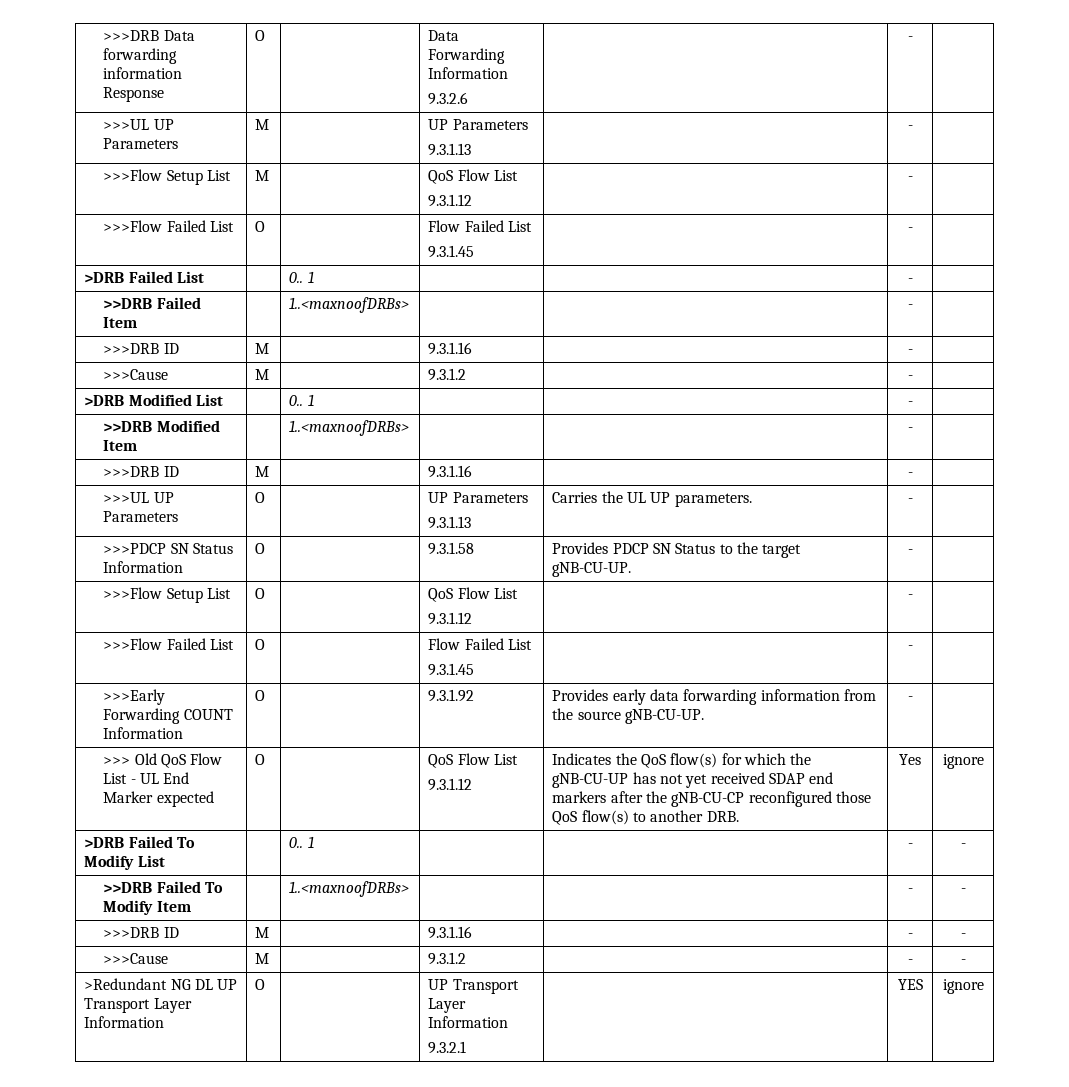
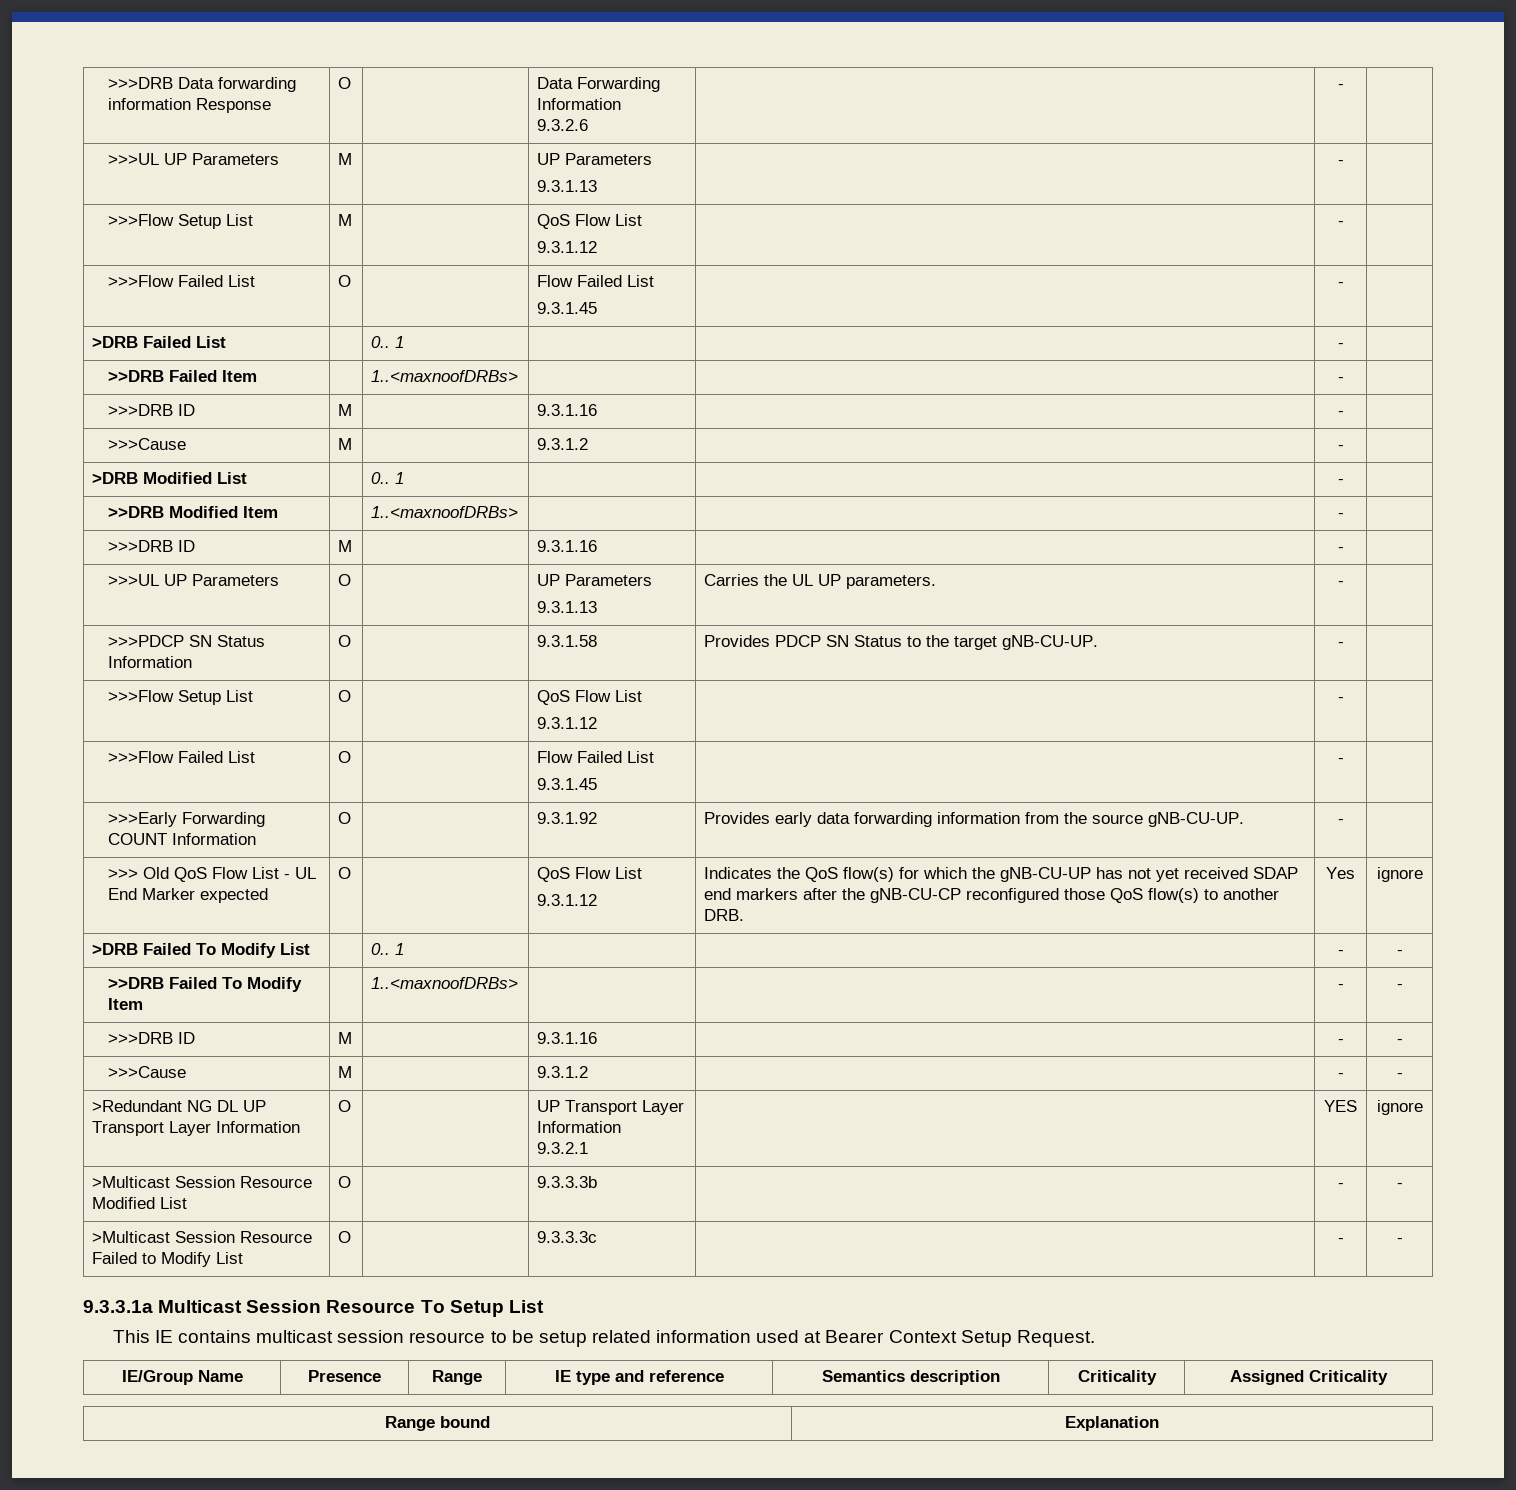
(984, 986) none -> [92,1176,313,1188] [92,1197,188,1209] [338,1176,352,1188] [537,1176,598,1188] [1337,1183,1344,1188] [1396,1183,1403,1188] [92,1231,313,1243] [92,1252,244,1267] [338,1231,352,1243] [537,1231,598,1243] [1337,1238,1344,1243] [1396,1238,1403,1243] [83,1300,544,1317] [112,1330,1095,1347] [121,1370,243,1385] [308,1370,381,1382] [432,1370,482,1385] [554,1370,724,1385] [821,1370,1000,1385] [1077,1370,1157,1385] [1230,1370,1388,1385] [385,1416,490,1431] [1065,1416,1159,1431] // >Multicast Session Resource Modified List | O | | 9.3.3.3b | | - | - // >Multicast Session Resource Failed to Modify List | O | | 9.3.3.3c | | - | - // 9.3.3.1a Multicast Session Resource To Setup List // This IE contains multicast session resource to be setup related information used at Bearer Context Setup Request. // IE/Group Name | Presence | Range | IE type and reference | Semantics description | Criticality | Assigned Criticality // Range bound | Explanation

